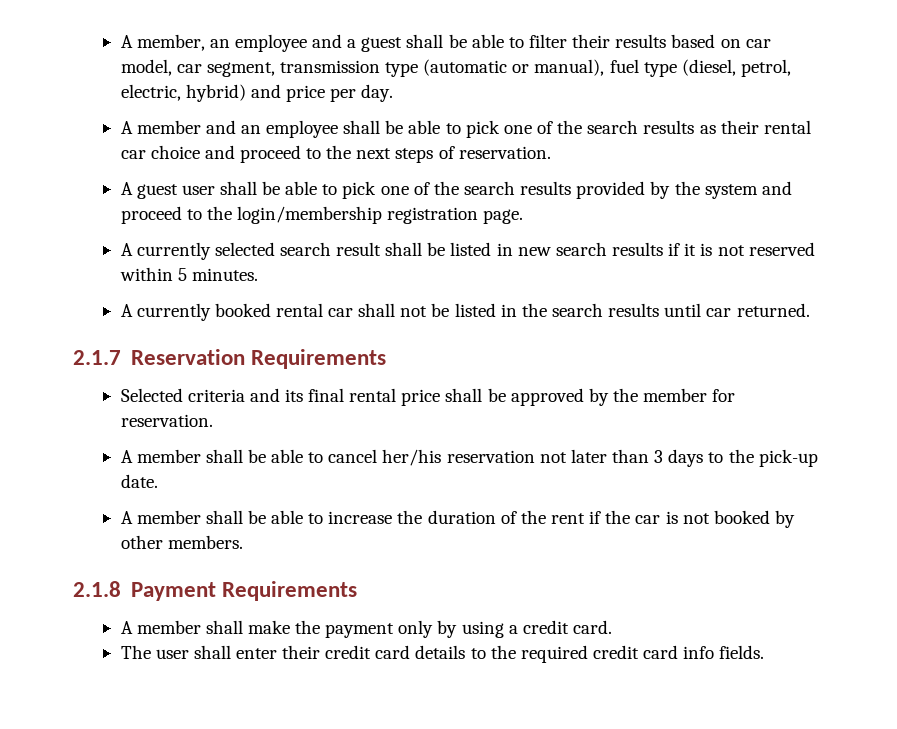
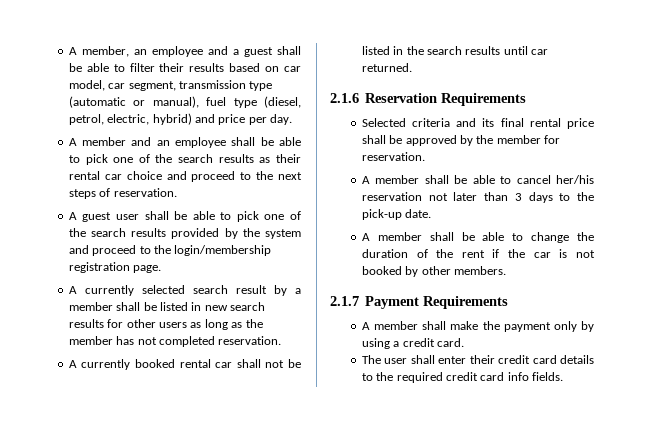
(382, 249) none -> [273,285,301,296] [68,302,113,311] by a member
[668,242,815,256] [119,267,258,281] if it is not reserved within 5 minutes. -> [107,319,263,330] [68,336,282,347] for other users as long as the member has not completed reservation.
[73,350,121,365] 2.1.7 -> [330,93,359,103] 2.1.6
[328,511,393,524] increase -> [531,232,570,243] change
[73,581,121,597] 2.1.8 -> [330,296,359,306] 2.1.7

